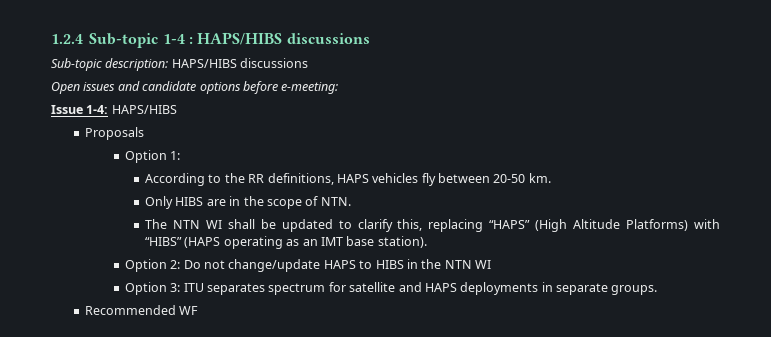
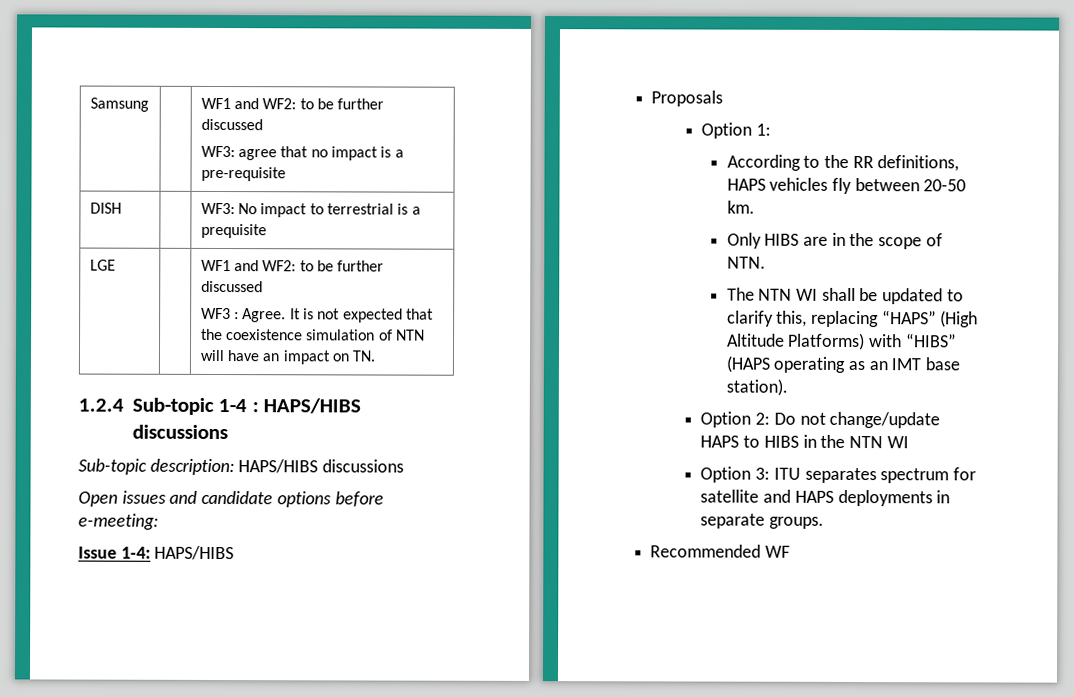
(51, 39) none -> [89,97,149,112] [200,97,385,110] [200,118,263,131] [200,145,404,161] [200,166,286,182] [89,202,122,214] [200,202,421,218] [200,223,267,239] [89,259,116,271] [200,259,385,272] [200,280,263,293] [200,307,435,323] [200,328,426,341] [199,349,376,365] Samsung | | WF1 and WF2: to be further discussed // WF3: agree that no impact is a pre-requisite // DISH | | WF3: No impact to terrestrial is a prequisite // LGE | | WF1 and WF2: to be further discussed // WF3 : Agree. It is not expected that the coexistence simulation of NTN will have an impact on TN. //

